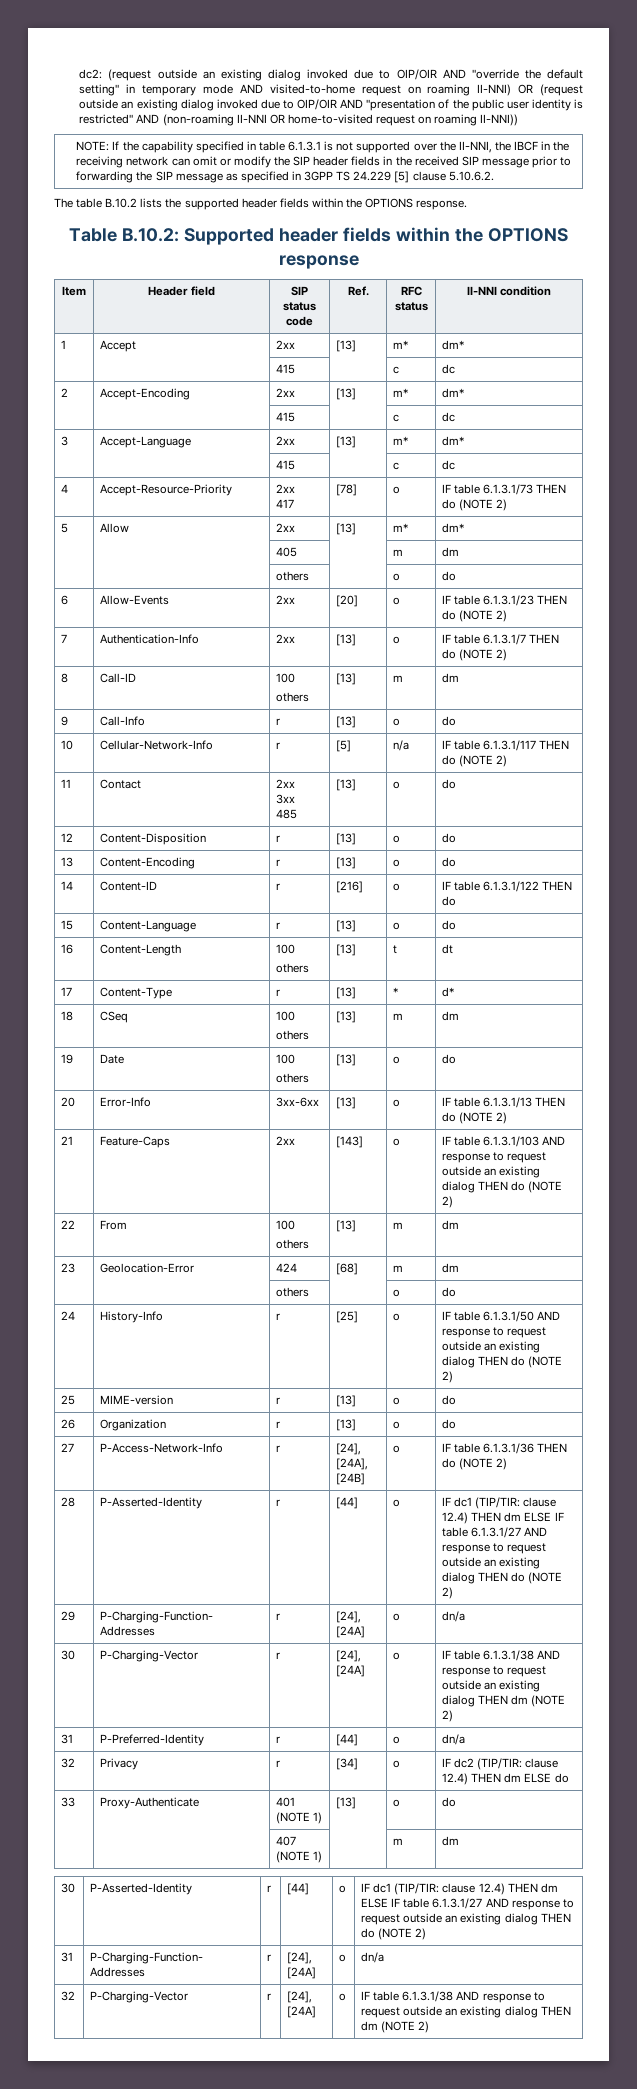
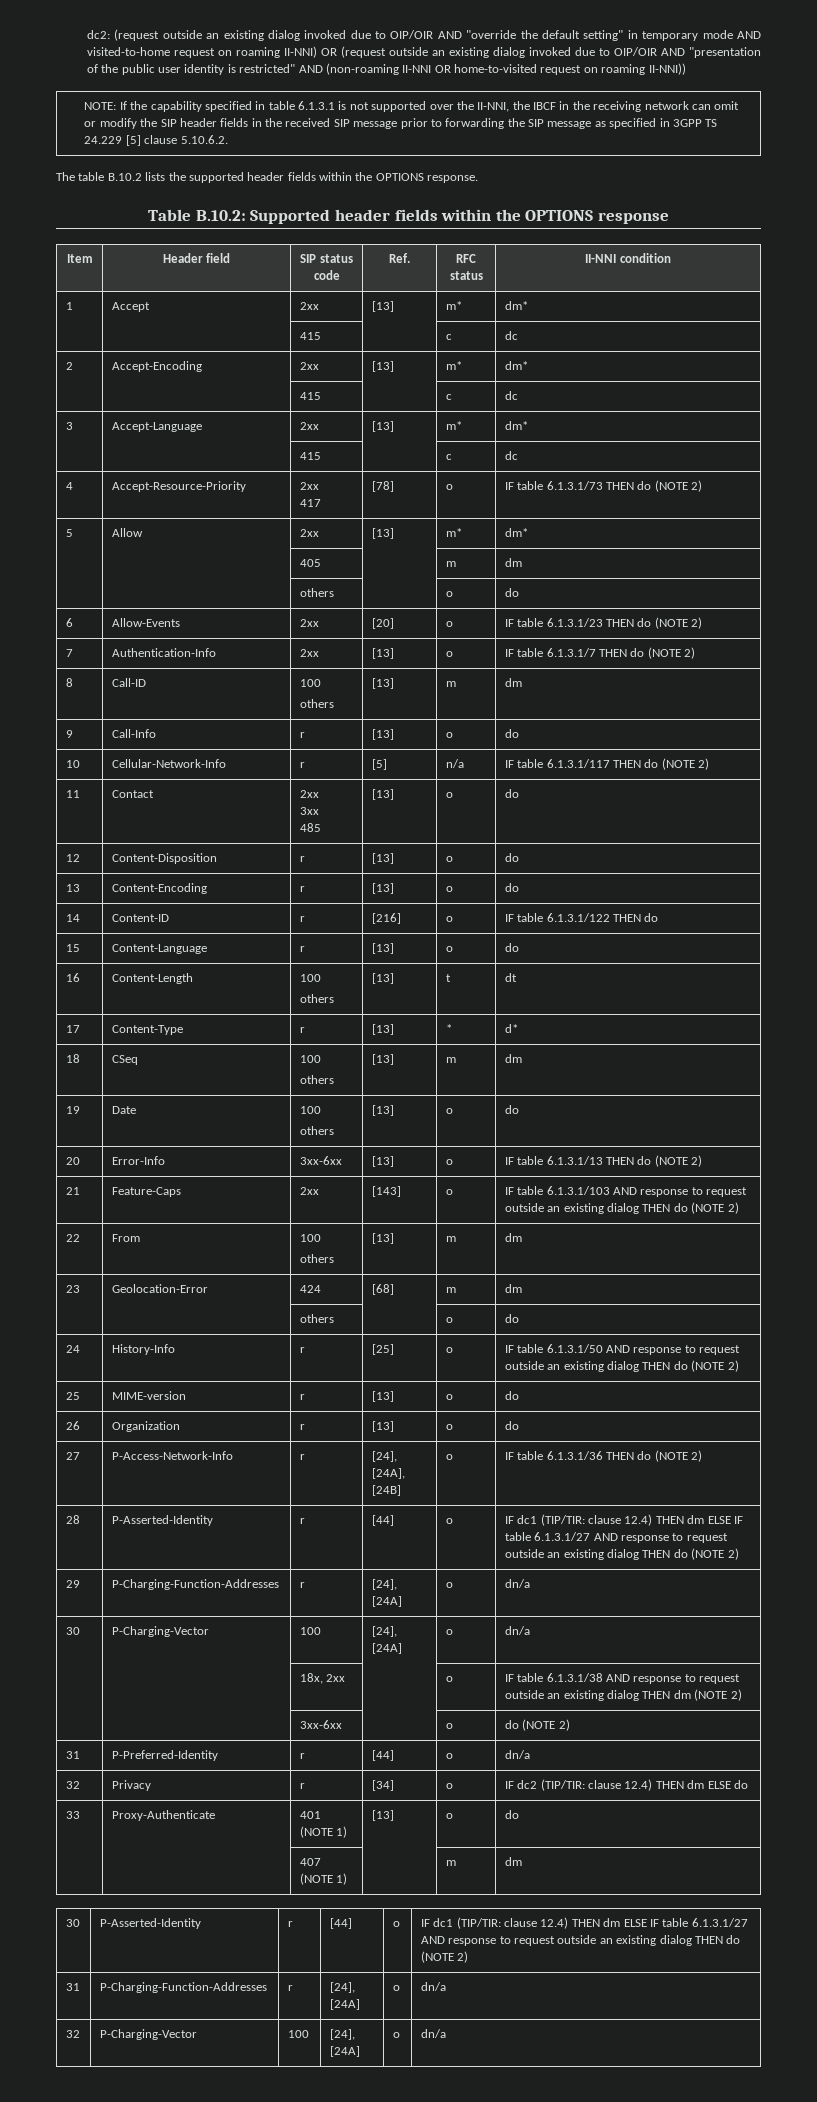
[276,1652,281,1659] [336,1650,362,1662] [336,1665,366,1677] [393,1652,401,1660] r | [24], [24A] | o -> [299,1627,321,1635] [371,1626,397,1637] [371,1643,402,1654] [445,1629,453,1635] [504,1626,530,1635] [299,1673,346,1684] [445,1676,453,1682] 100 | [24], [24A] | o | dn/a // | | 18x, 2xx | | o
(454, 1716) none -> [299,1720,342,1729] [445,1723,453,1729] [504,1719,570,1731] // | | 3xx-6xx | | o | do (NOTE 2)
[267,1993,272,2000] [287,1991,313,2003] [287,2006,317,2018] [339,1993,347,2001] [361,1991,545,2003] [361,2006,571,2018] [361,2021,430,2033] r | [24], [24A] | o | IF table 6.1.3.1/38 AND response to request outside an existing dialog THEN dm (NOTE 2) -> [287,2030,309,2038] [329,2029,355,2040] [329,2046,360,2057] [392,2032,400,2038] [420,2029,446,2038] 100 | [24], [24A] | o | dn/a

